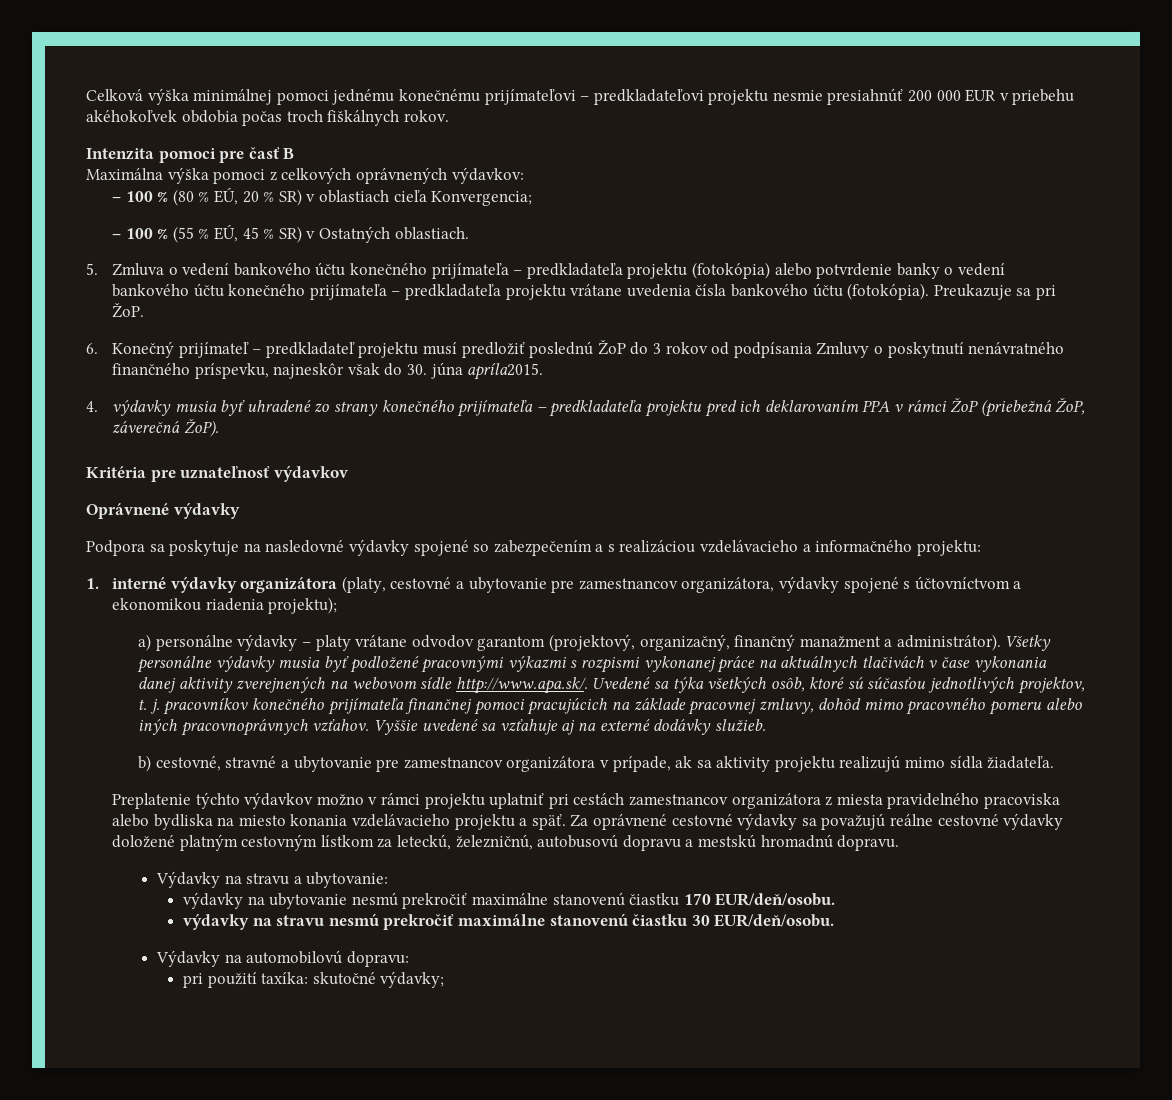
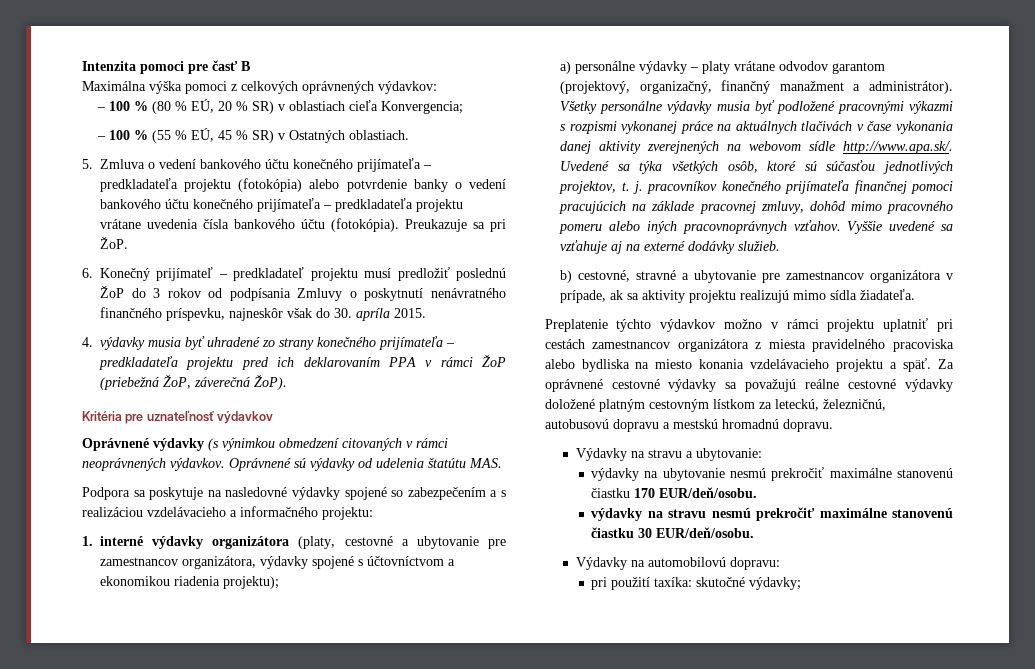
[86,88,1075,105] [86,110,449,126] Celková výška minimálnej pomoci jednému konečnému prijímateľovi – predkladateľovi projektu nesmie presiahnúť 200 000 EUR v priebehu akéhokoľvek obdobia počas troch fiškálnych rokov. // -> (82, 66) none
[430,362,544,380] júna apríla2015. -> [356,308,426,321] apríla 2015.
(240, 510) none -> [208,438,448,451] [82,458,502,471] (s výnimkou obmedzení citovaných v rámci neoprávnených výdavkov. Oprávnené sú výdavky od udelenia štatútu MAS.

